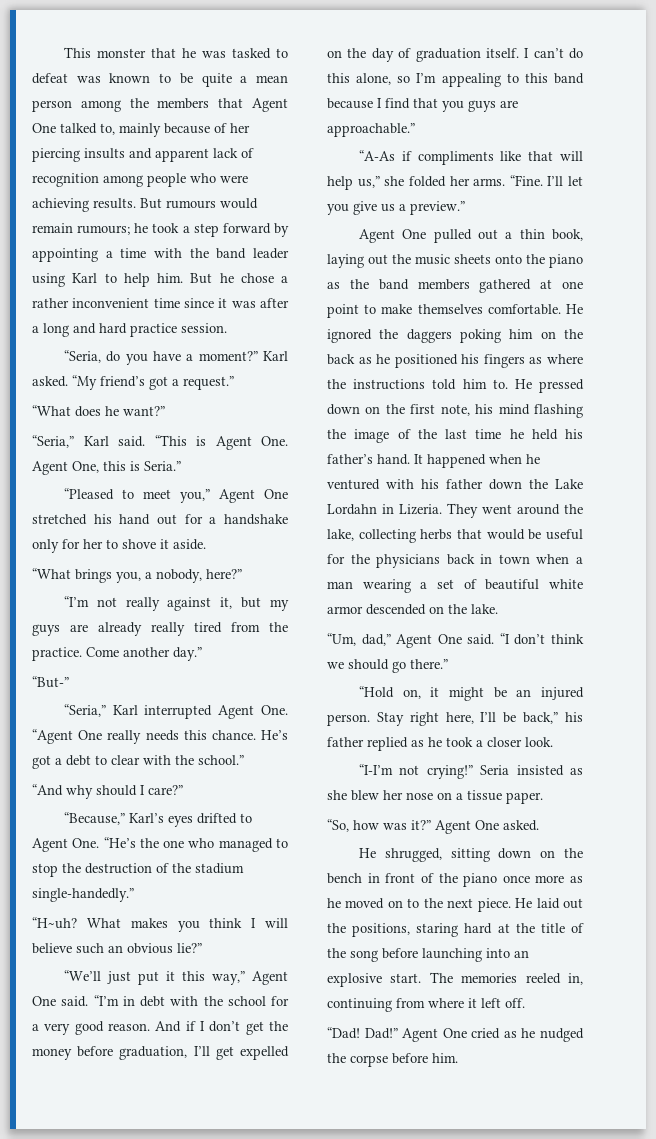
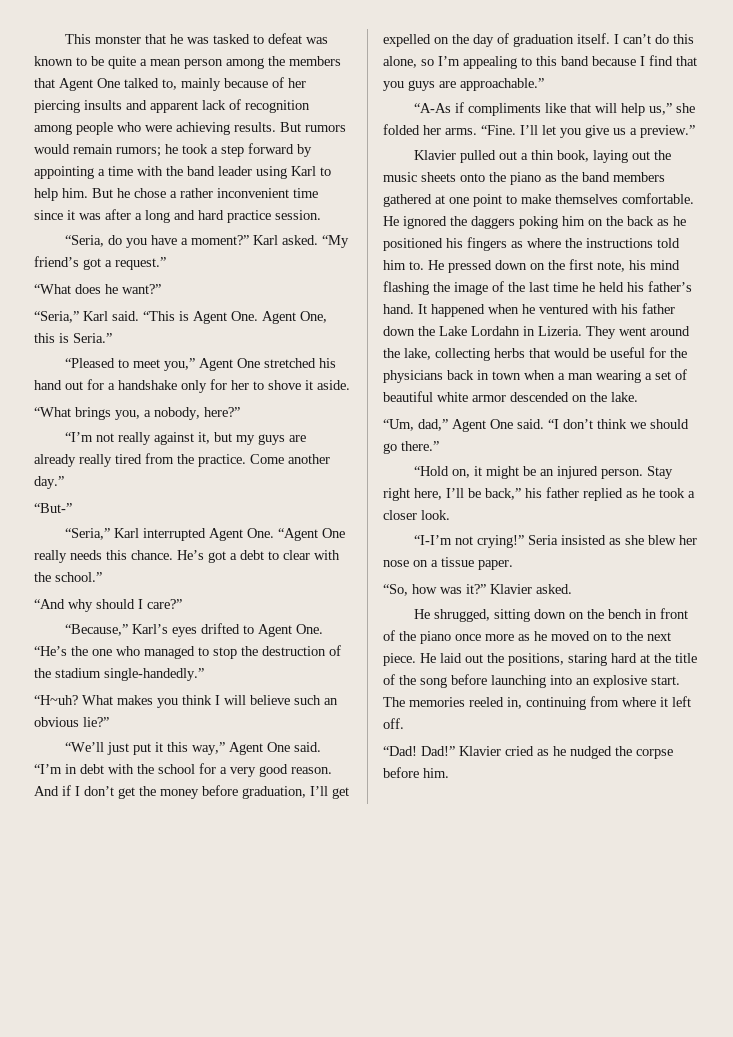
[166,200,216,209] rumours -> [305,125,346,132] rumors
[77,225,131,235] rumours; -> [116,147,161,157] rumors;
[358,229,427,243] Agent One -> [413,150,456,160] Klavier
[435,820,499,834] Agent One -> [490,584,532,594] Klavier
[402,1028,467,1042] Agent One -> [459,746,501,756] Klavier

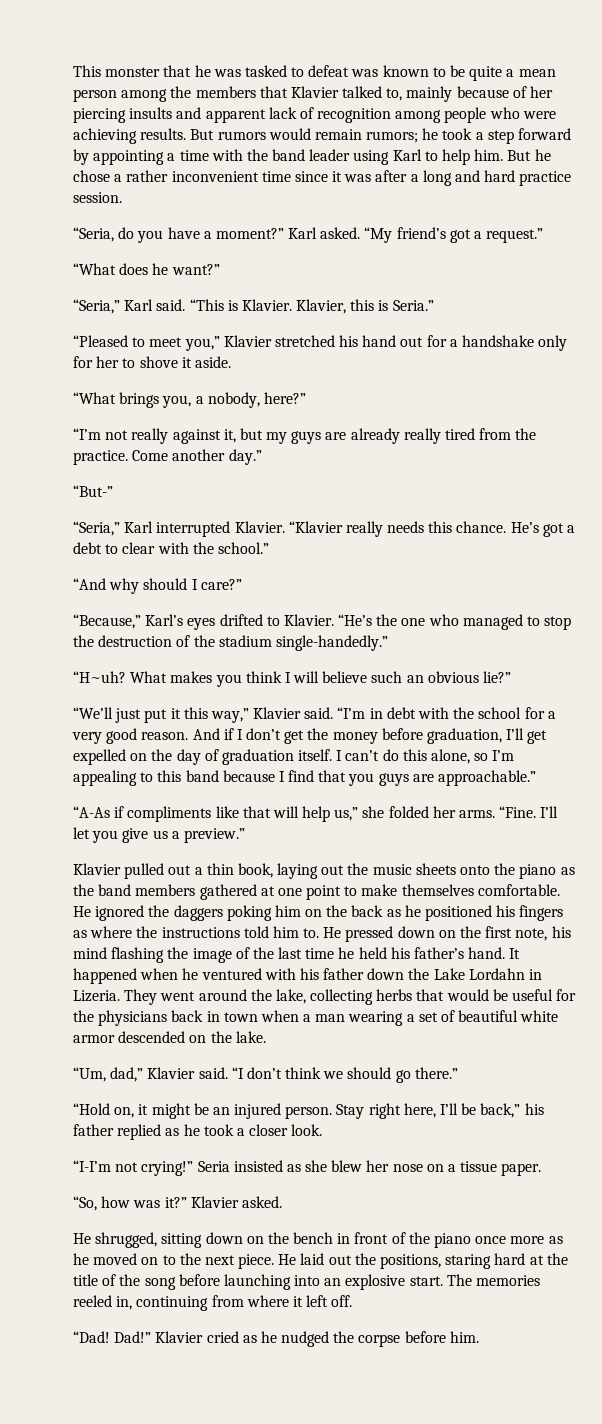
[59,78,120,91] Agent One -> [290,86,339,98] Klavier
[193,311,327,324] Agent One. Agent One, -> [241,299,347,314] Klavier. Klavier,
[198,358,260,371] Agent One -> [223,335,272,347] Klavier
[208,528,345,541] Agent One. “Agent One -> [234,521,343,533] Klavier. “Klavier
[257,624,323,637] Agent One. -> [283,614,334,626] Klavier.
[228,742,290,755] Agent One -> [253,707,302,719] Klavier
[452,419,513,432] Agent One -> [147,1067,196,1079] Klavier

